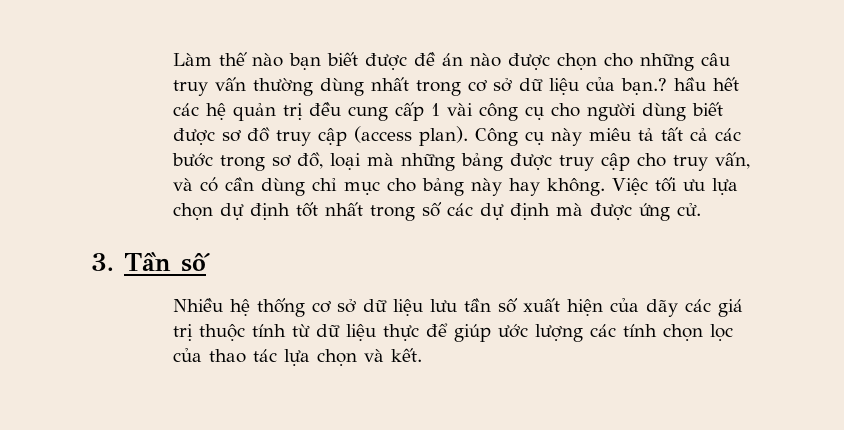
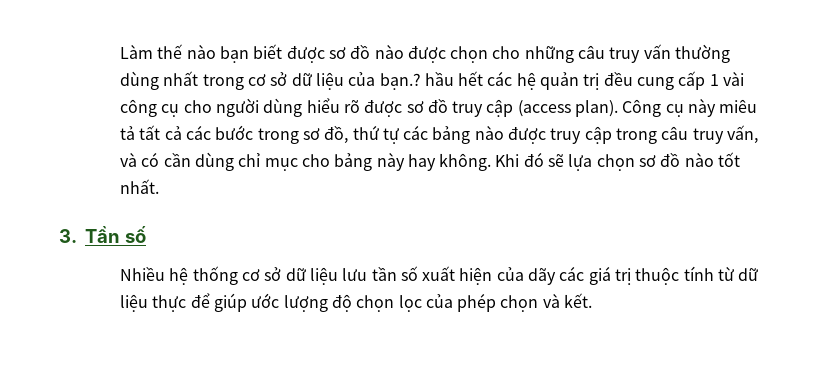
[414,52,464,66] đề án -> [328,44,371,59] sơ đồ
[692,102,724,116] biết -> [306,98,360,113] hiểu rõ
[330,153,504,171] loại mà những bảng -> [352,125,504,144] thứ tự các bảng nào
[637,153,667,167] cho -> [616,126,689,144] trong câu
[612,177,739,196] [173,202,702,221] Việc tối ưu lựa chọn dự định tốt nhất trong số các dự định mà được ứng cử. -> [495,152,741,171] [119,179,159,194] Khi đó sẽ lựa chọn sơ đồ nào tốt nhất.
[590,324,658,337] các tính -> [331,294,352,312] độ
[209,349,311,367] thao tác lựa -> [457,293,497,312] phép

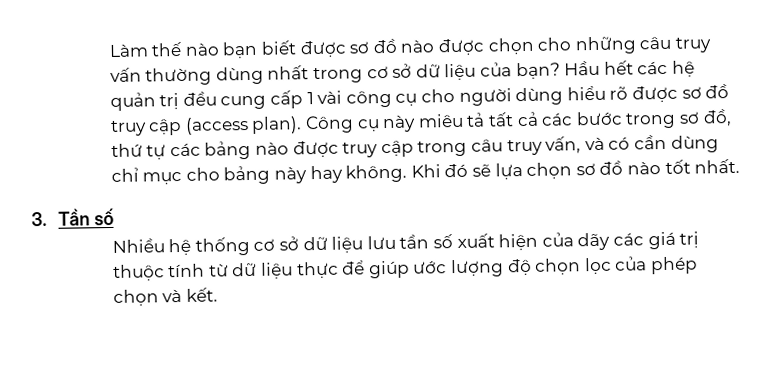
[379,71,454,90] bạn.? hầu -> [515,60,601,80] bạn? Hầu

